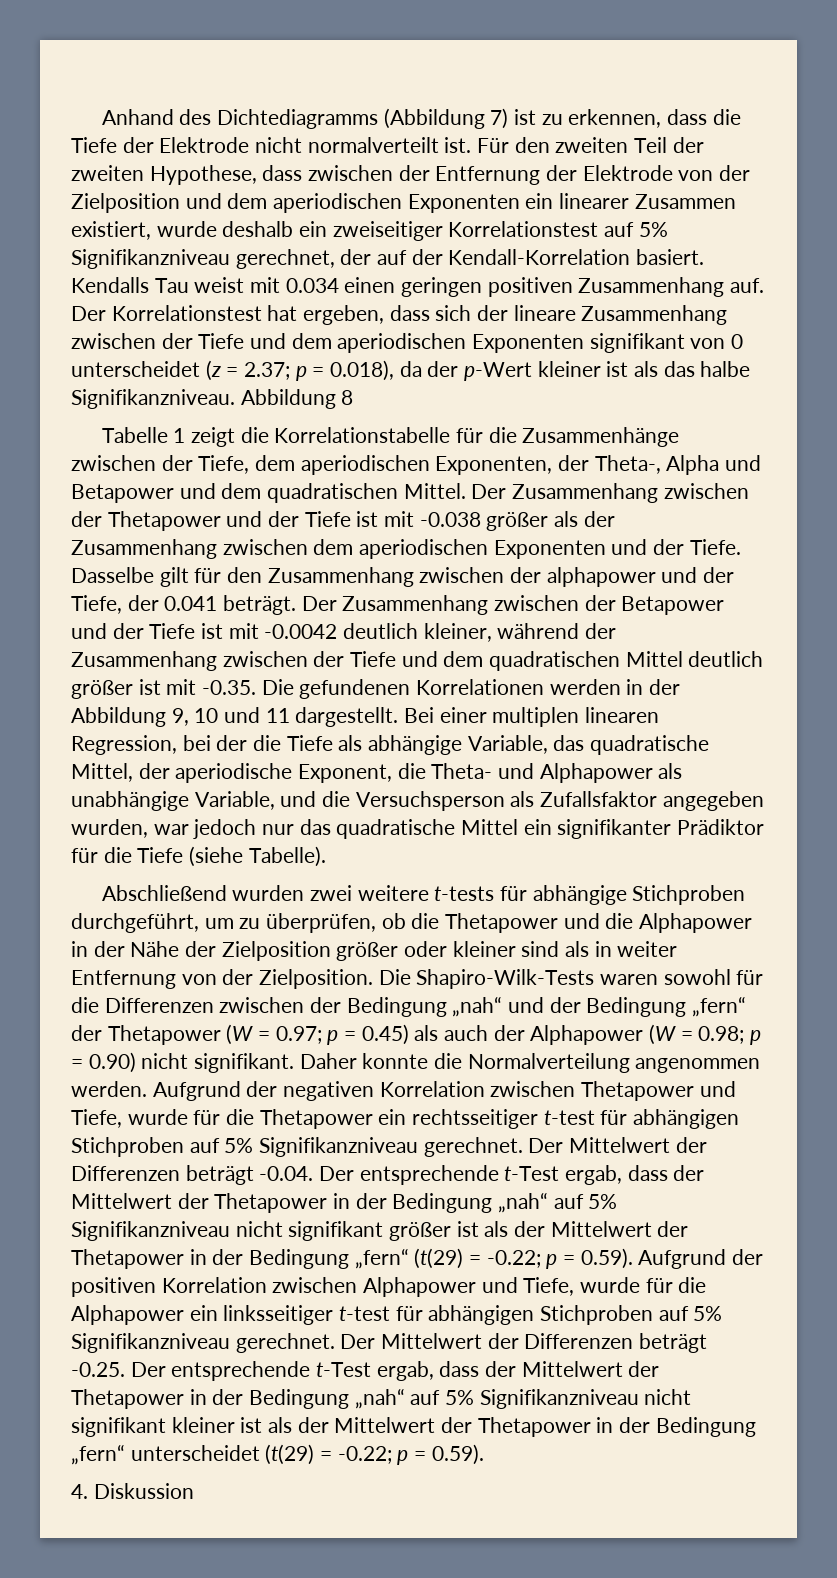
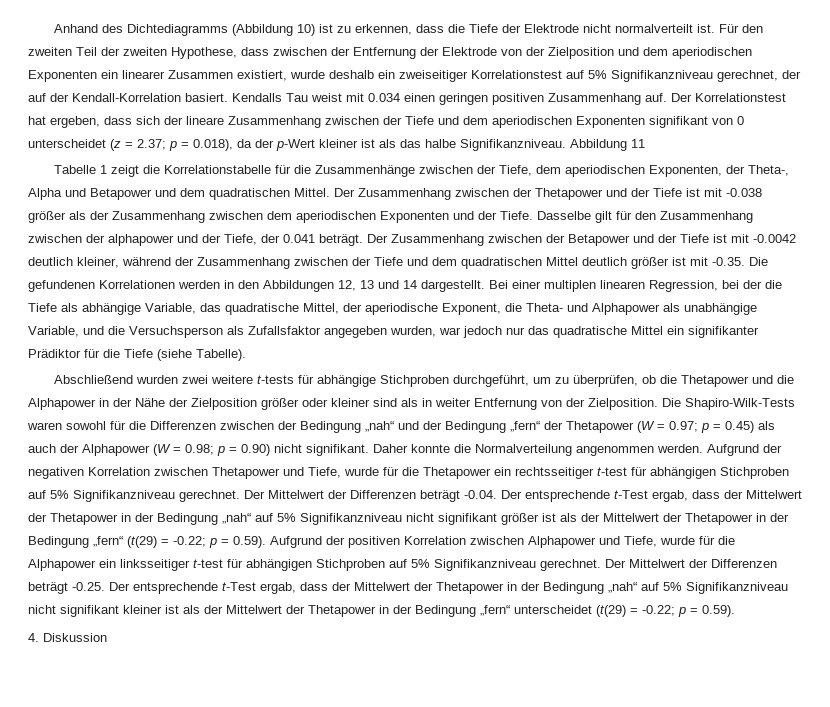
[490,108,509,129] 7) -> [296,24,315,36] 10)
[341,390,354,405] 8 -> [631,139,645,148] 11
[649,679,681,695] [71,707,290,727] der Abbildung 9, 10 und 11 -> [238,280,417,292] den Abbildungen 12, 13 und 14

